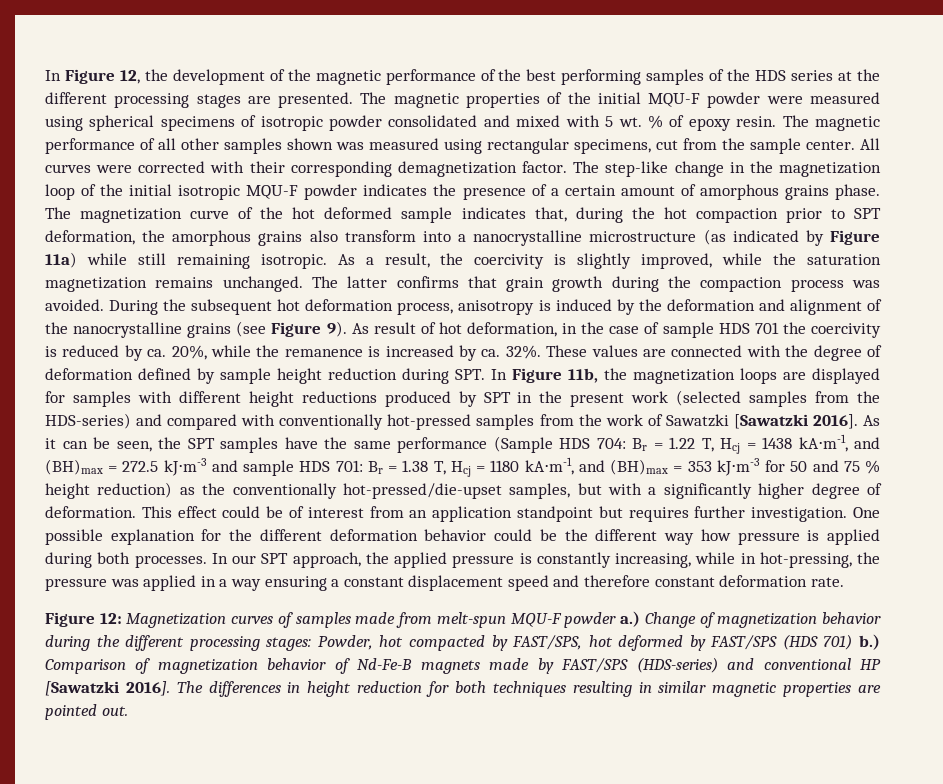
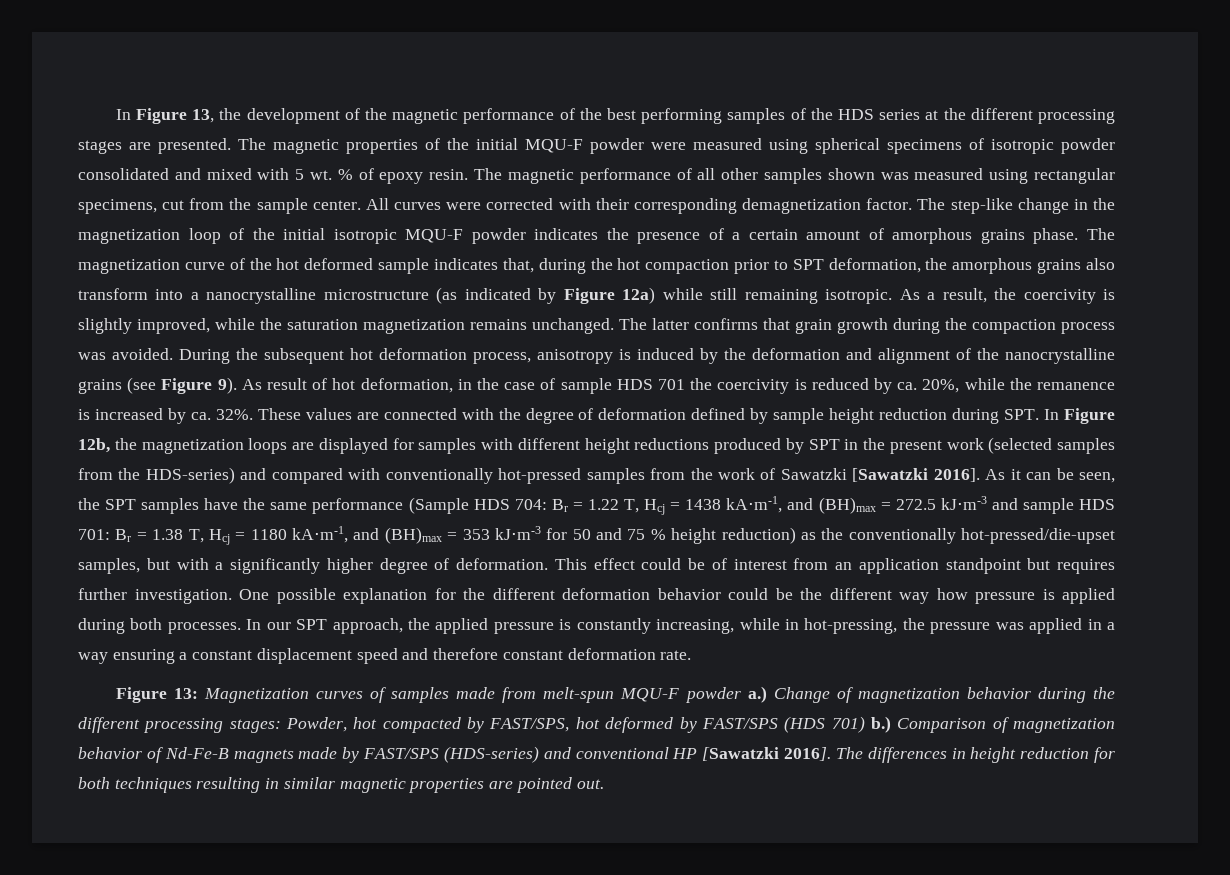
[45,69,140,84] In Figure 12, -> [115,108,215,124] In Figure 13,
[45,252,77,268] 11a) -> [622,287,656,304] 12a)
[568,368,598,383] 11b, -> [78,438,110,453] 12b,
[99,613,122,624] 12: -> [173,688,198,699] 13:

